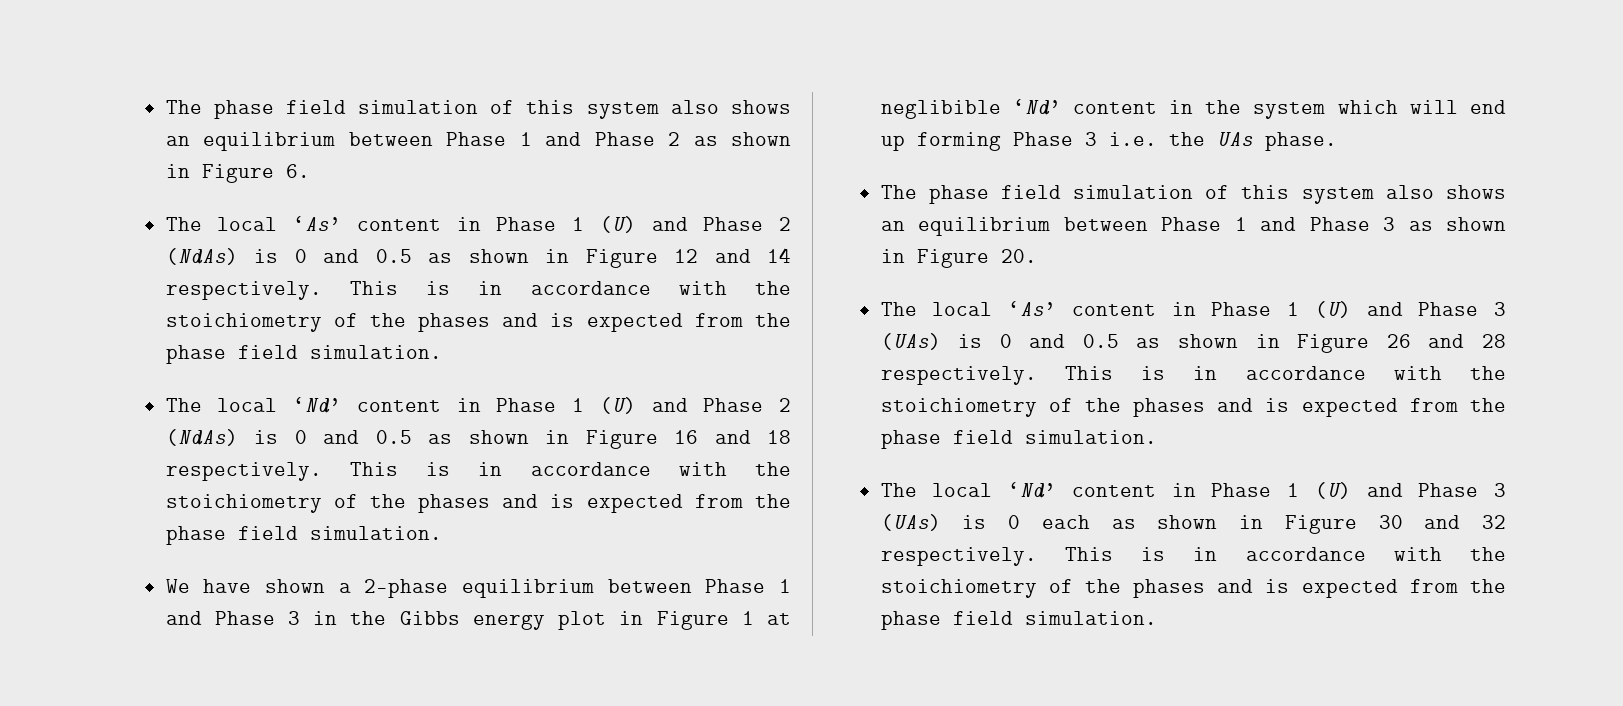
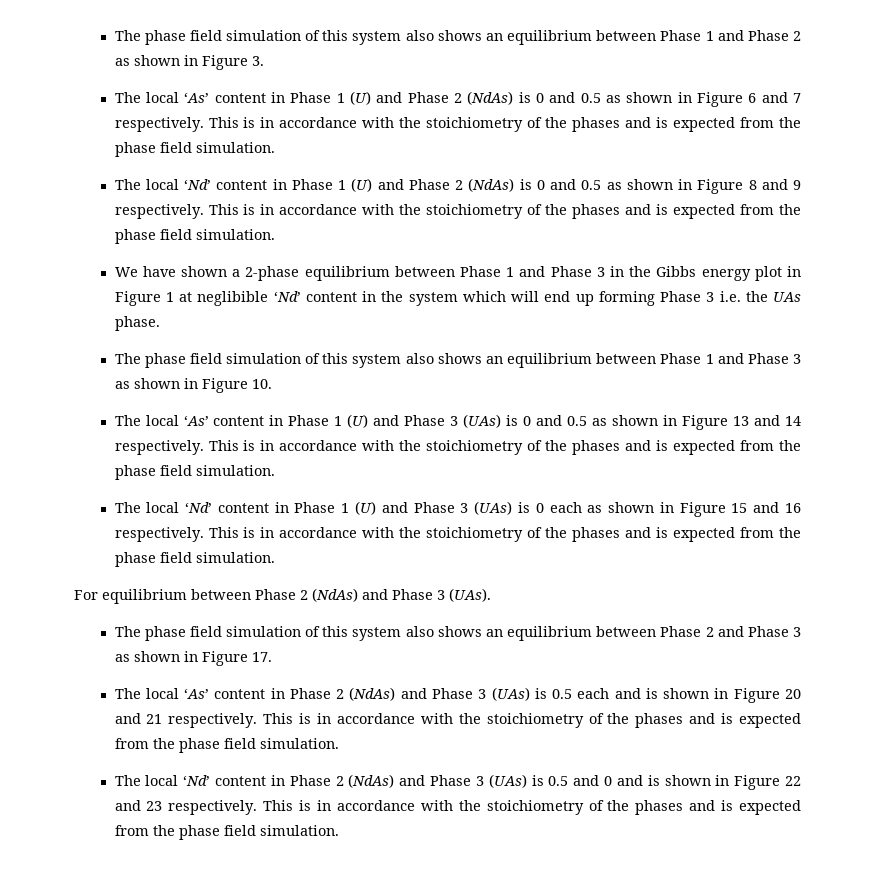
[285,164,310,178] 6. -> [251,56,264,66] 3.
[674,248,792,263] 12 and 14 -> [748,92,802,103] 6 and 7
[674,430,792,444] 16 and 18 -> [748,179,801,190] 8 and 9
[1000,249,1037,263] 20. -> [251,379,272,389] 10.
[1386,334,1506,348] 26 and 28 -> [733,415,801,426] 13 and 14
[1378,515,1506,529] 30 and 32 -> [731,502,802,513] 15 and 16
(1157, 618) none -> [74,588,491,604] [114,626,801,641] [114,651,272,666] [114,687,801,703] [114,713,801,728] [114,738,339,753] [114,774,802,790] [114,800,801,815] [114,825,339,840] // For equilibrium between Phase 2 (NdAs) and Phase 3 (UAs). // The phase field simulation of this system also shows an equilibrium between Phase 2 and Phase 3 as shown in Figure 17. // The local ‘As’ content in Phase 2 (NdAs) and Phase 3 (UAs) is 0.5 each and is shown in Figure 20 and 21 respectively. This is in accordance with the stoichiometry of the phases and is expected from the phase field simulation. // The local ‘Nd’ content in Phase 2 (NdAs) and Phase 3 (UAs) is 0.5 and 0 and is shown in Figure 22 and 23 respectively. This is in accordance with the stoichiometry of the phases and is expected from the phase field simulation.

